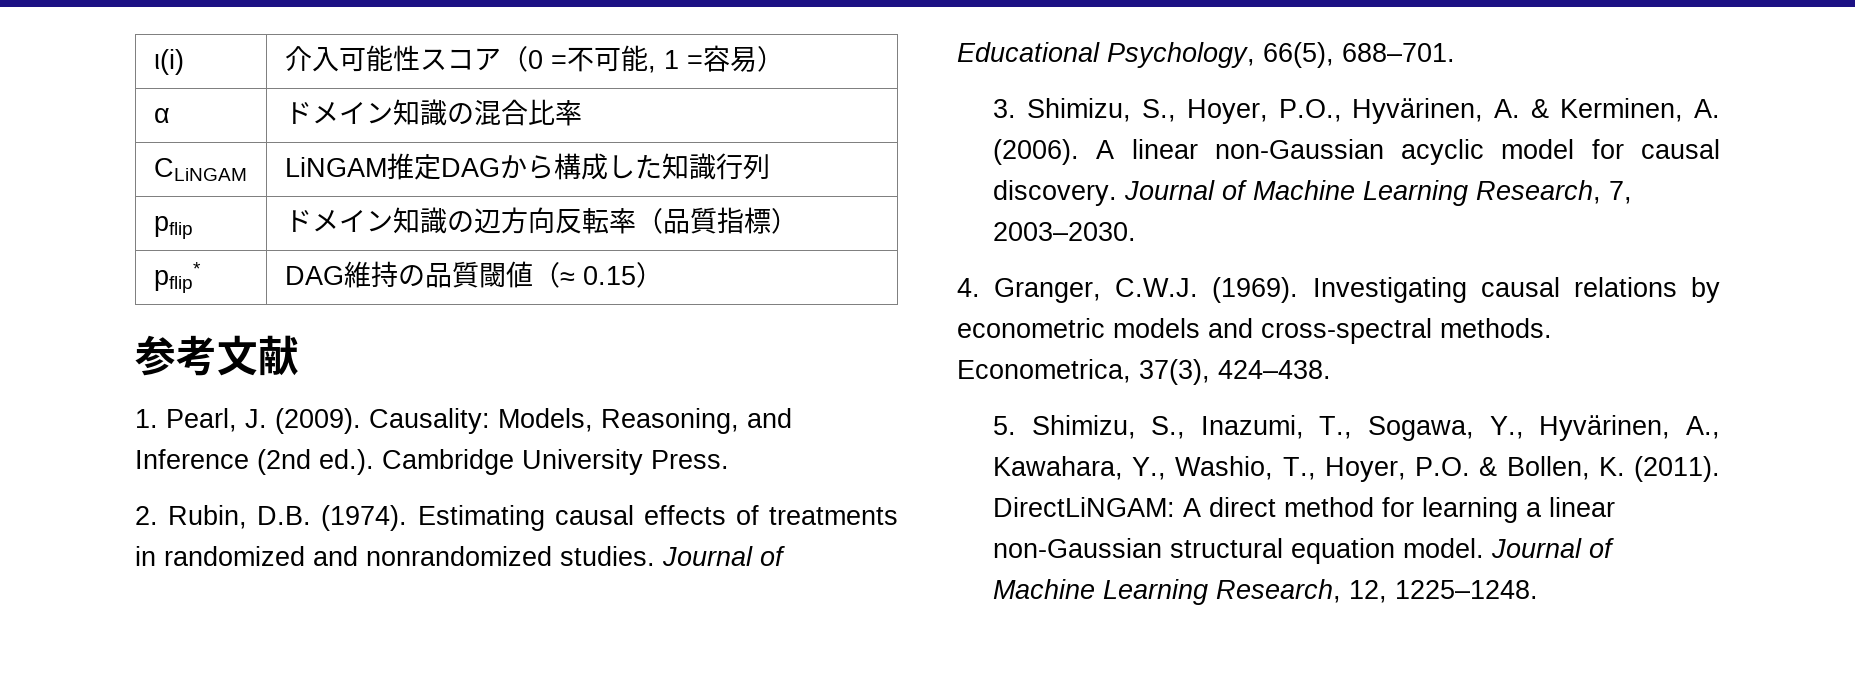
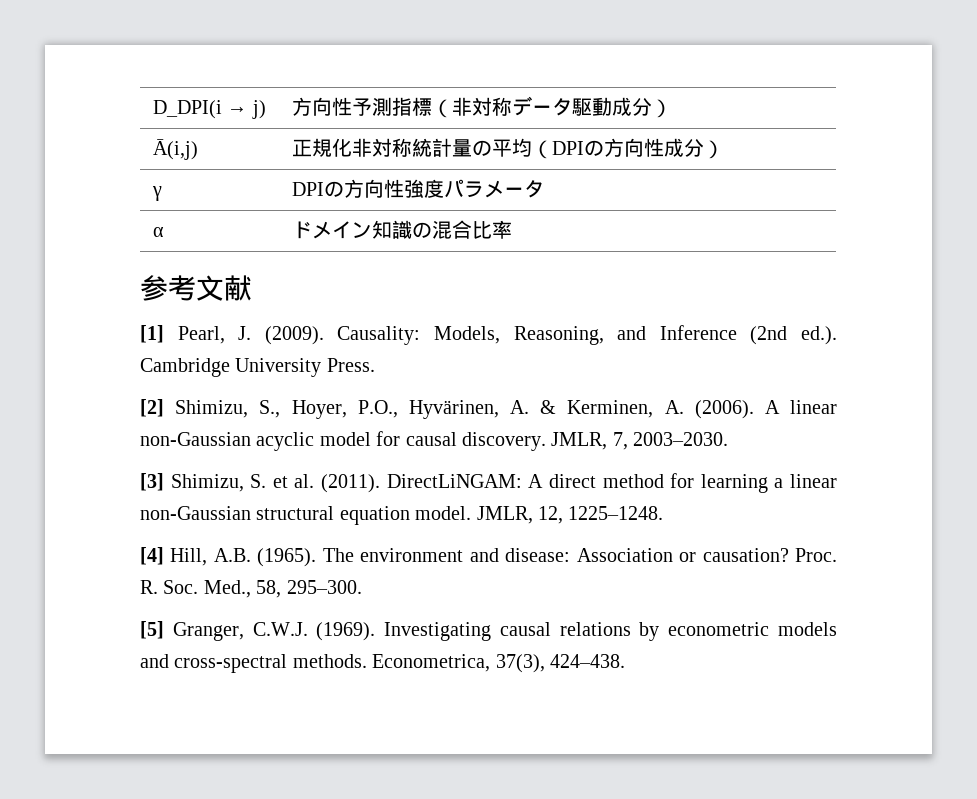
[153,49,184,75] [284,45,784,73] ι(i) | 介入可能性スコア（0 =不可能, 1 =容易） -> [152,100,266,119] [291,96,672,118] [152,139,198,160] [291,138,724,159] [151,186,162,201] [291,179,544,199] D_DPI(i → j) | 方向性予測指標（非対称データ駆動成分） // Ā(i,j) | 正規化非対称統計量の平均（DPIの方向性成分） // γ | DPIの方向性強度パラメータ
[153,158,247,181] [284,153,770,180] [153,216,193,239] [284,207,798,234] [153,262,201,293] [284,261,663,288] // CLiNGAM | LiNGAM推定DAGから構成した知識行列 // pflip | ドメイン知識の辺方向反転率（品質指標） // pflip* | DAG維持の品質閾値（≈ 0.15） -> (512, 229) none
[135,409,158,428] 1. -> [140,325,164,343] [1]
[135,505,898,531] [135,546,785,566] [957,42,1455,68] [992,99,1016,118] 2. Rubin, D.B. (1974). Estimating causal effects of treatments in randomized and nonrandomized studies. Journal of Educational Psychology, 66(5), 688–701. // 3. -> [140,399,164,417] [2]
[1123,180,1632,206] [992,222,1136,241] [957,278,980,297] Journal of Machine Learning Research, 7, 2003–2030. // 4. -> [551,432,729,450] [140,473,837,493] [140,506,664,525] [140,547,838,567] [140,580,362,598] [140,621,164,639] JMLR, 7, 2003–2030. // [3] Shimizu, S. et al. (2011). DirectLiNGAM: A direct method for learning a linear non-Gaussian structural equation model. JMLR, 12, 1225–1248. // [4] Hill, A.B. (1965). The environment and disease: Association or causation? Proc. R. Soc. Med., 58, 295–300. // [5]
[992,415,1720,441] [992,456,1721,482] [992,497,1615,523] [992,538,1614,564] [992,579,1538,605] // 5. Shimizu, S., Inazumi, T., Sogawa, Y., Hyvärinen, A., Kawahara, Y., Washio, T., Hoyer, P.O. & Bollen, K. (2011). DirectLiNGAM: A direct method for learning a linear non-Gaussian structural equation model. Journal of Machine Learning Research, 12, 1225–1248. -> (625, 661) none

